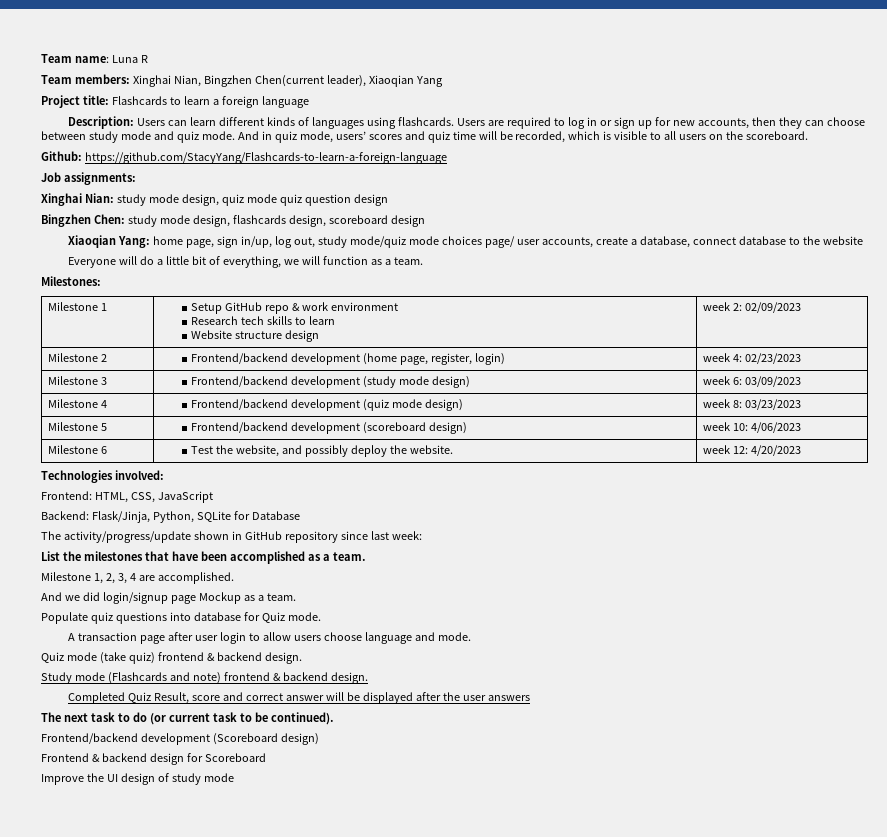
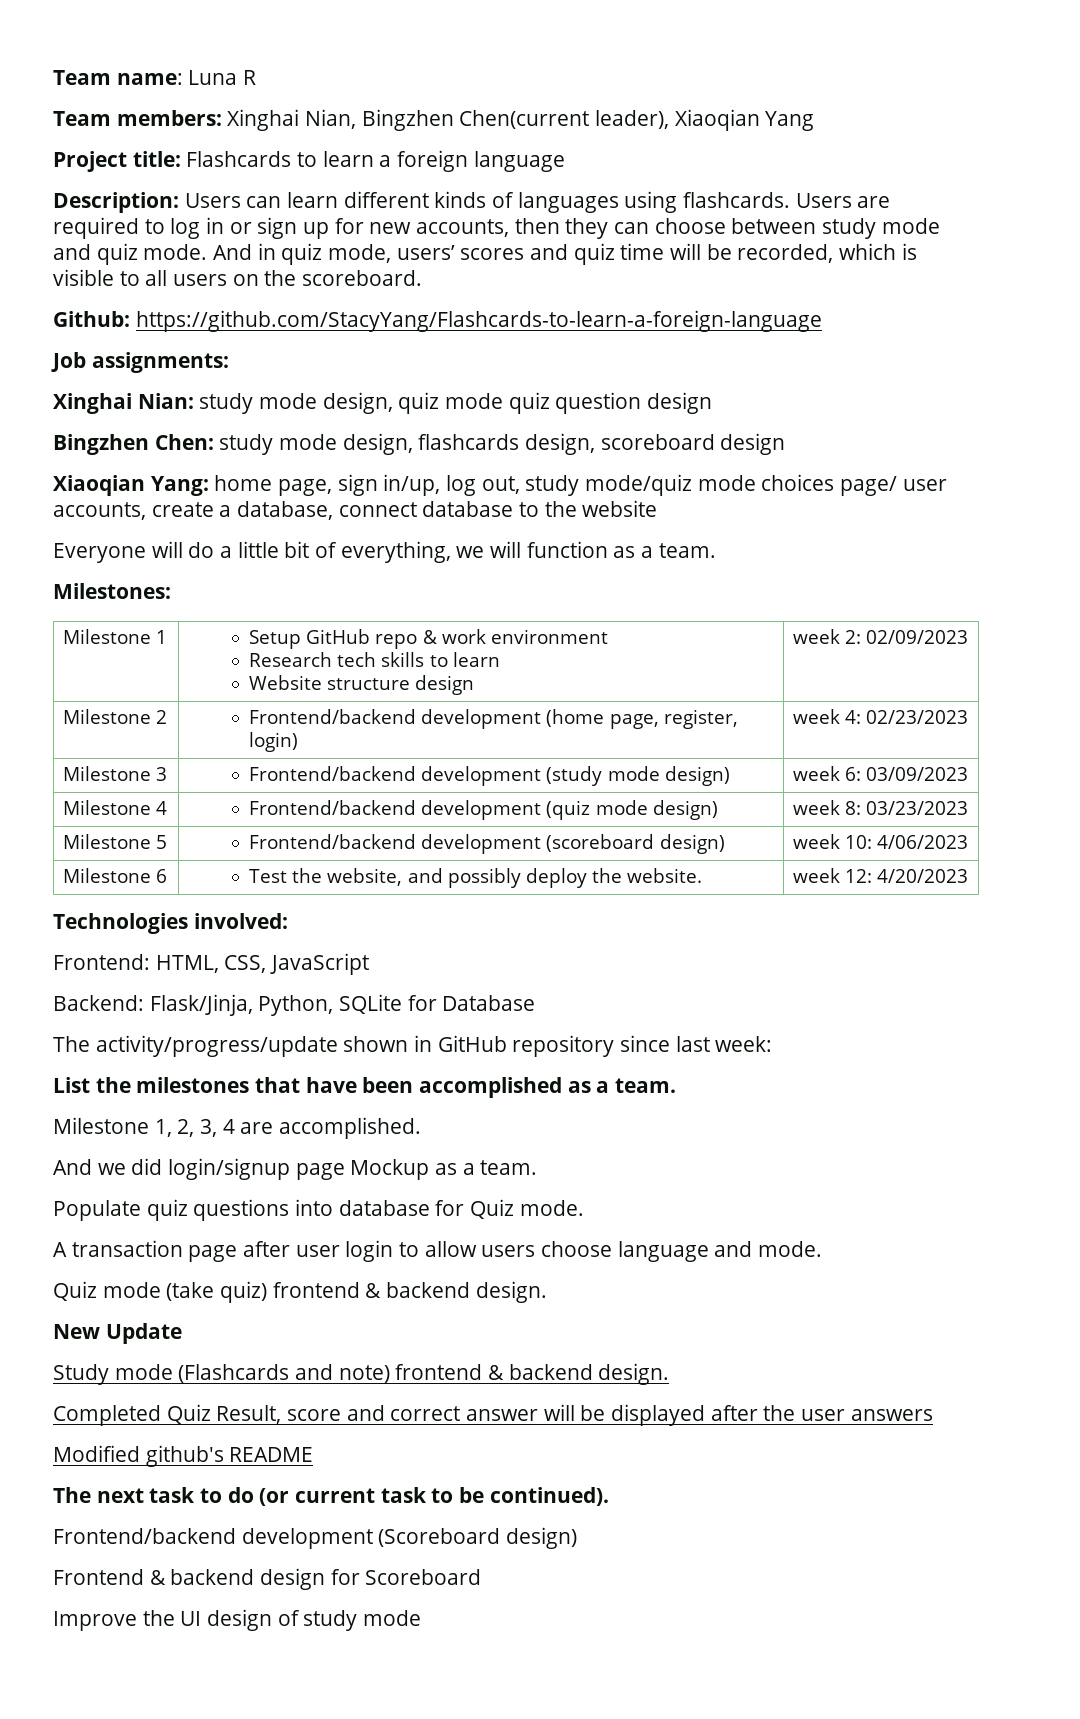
(302, 658) none -> [53,1323,182,1344] // New Update
(530, 698) none -> [53,1445,314,1467] // Modified github's README

